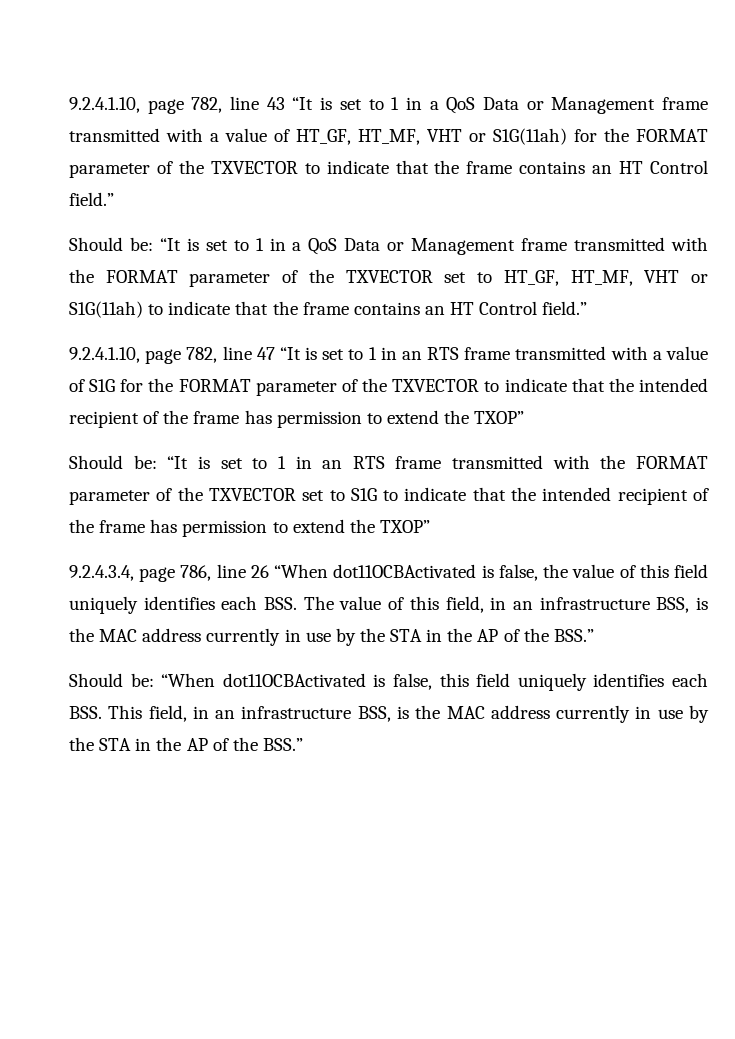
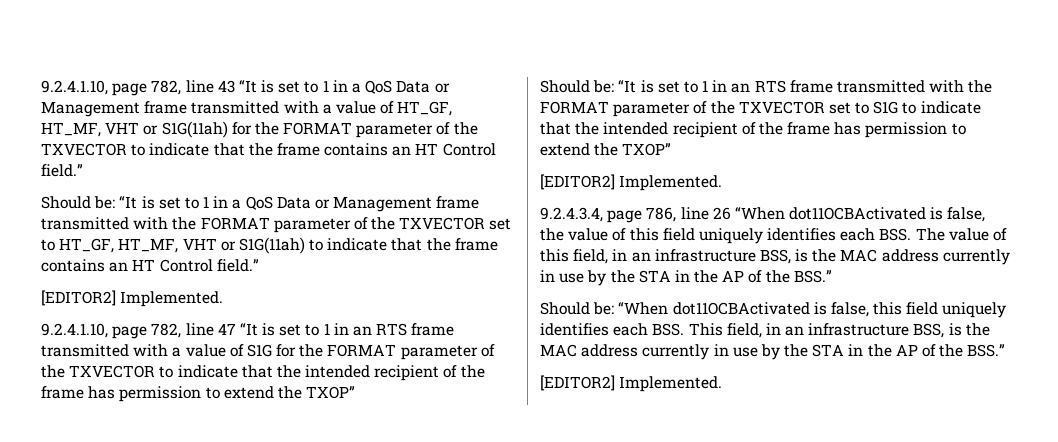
(588, 308) none -> [41,290,224,307] // [EDITOR2] Implemented.
(430, 526) none -> [540,174,723,191] // [EDITOR2] Implemented.
(303, 744) none -> [540,375,723,392] // [EDITOR2] Implemented.

